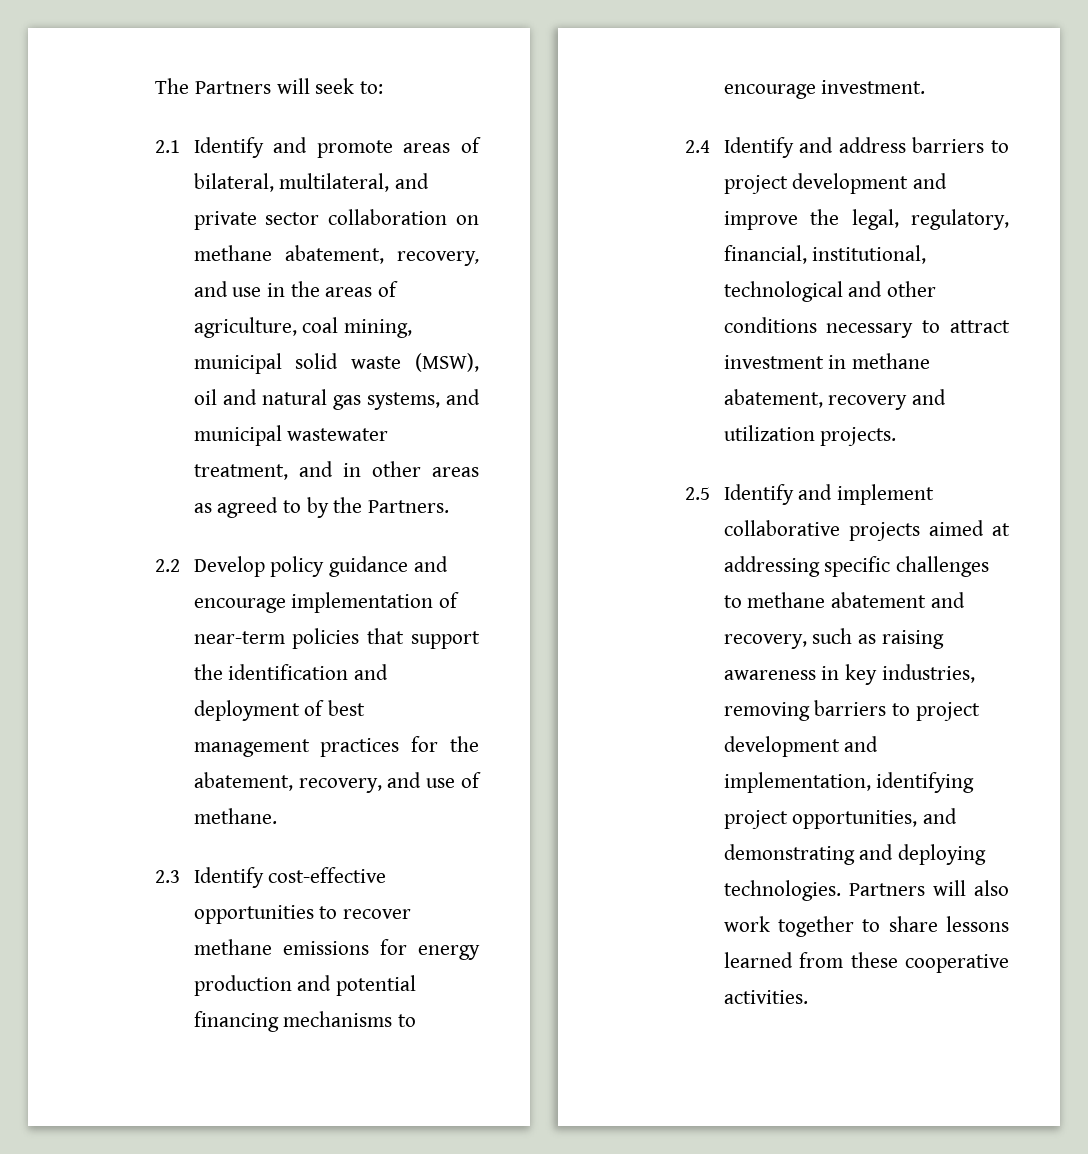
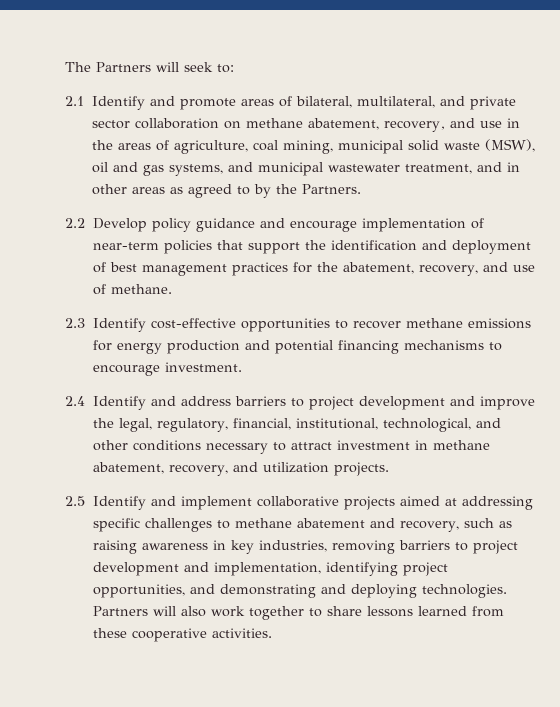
[261,389,327,405] natural -> (138, 167) none
[723,281,843,302] technological -> [382,418,471,432] technological,
[828,395,908,410] recovery -> [168,464,228,476] recovery,

